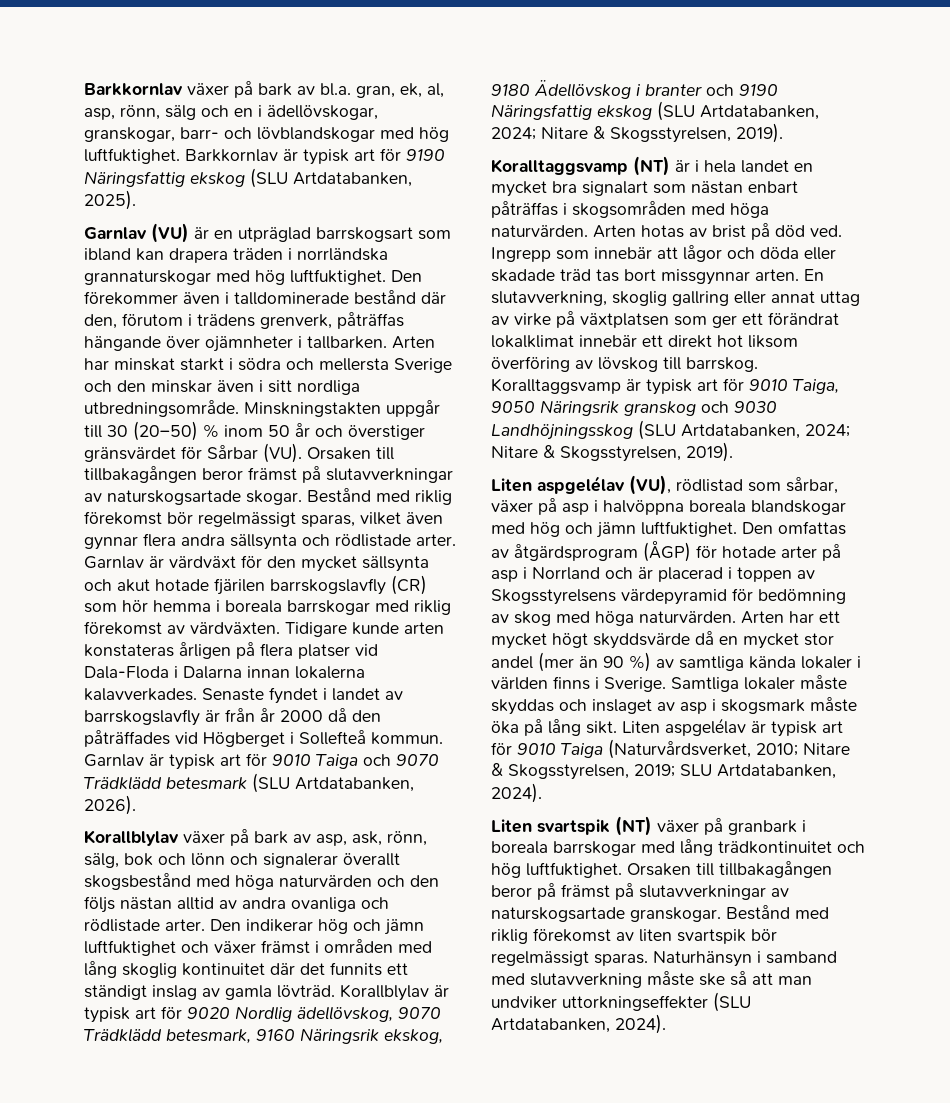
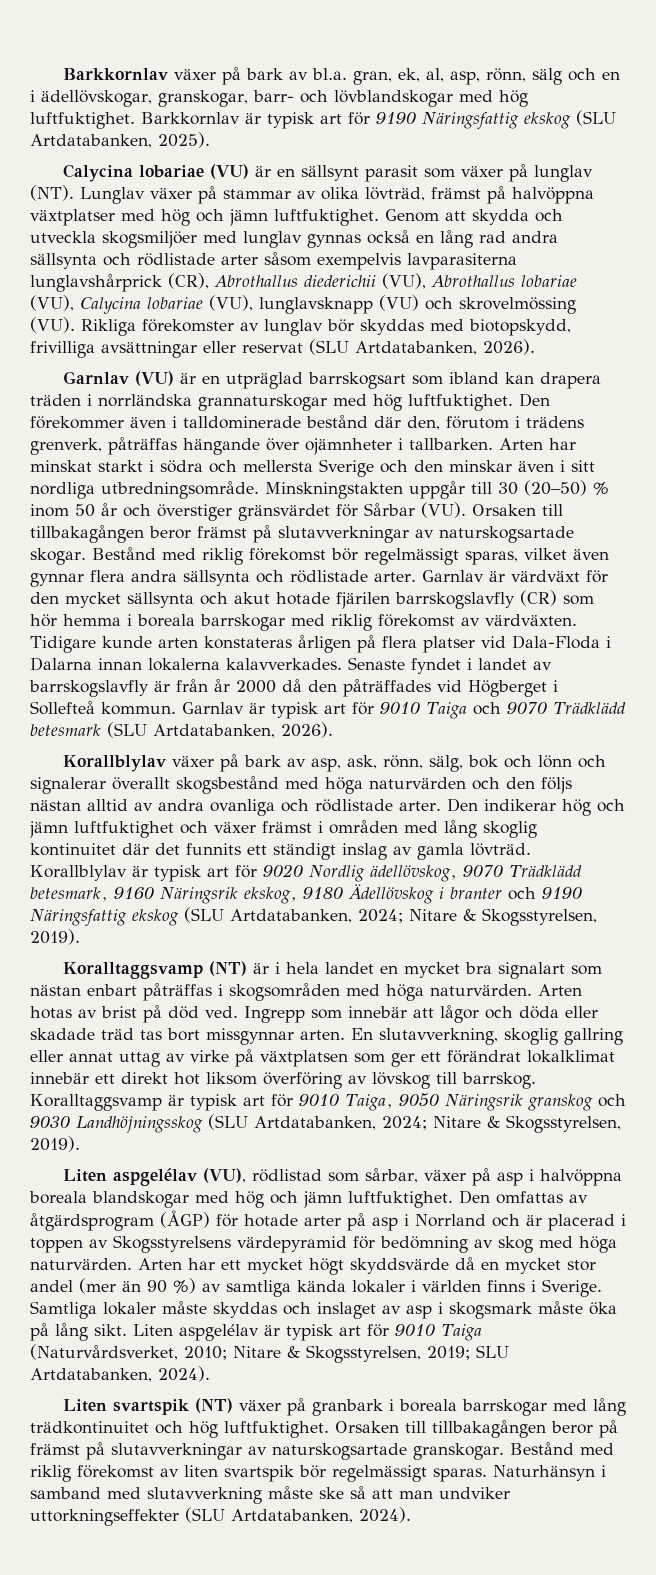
(136, 200) none -> [62,164,593,182] [30,185,594,204] [30,209,563,226] [30,230,558,248] [30,252,517,270] [30,273,577,292] [30,295,576,314] [30,317,571,336] [30,339,535,358] // Calycina lobariae (VU) är en sällsynt parasit som växer på lunglav (NT). Lunglav växer på stammar av olika lövträd, främst på halvöppna växtplatser med hög och jämn luftfuktighet. Genom att skydda och utveckla skogsmiljöer med lunglav gynnas också en lång rad andra sällsynta och rödlistade arter såsom exempelvis lavparasiterna lunglavshårprick (CR), Abrothallus diederichii (VU), Abrothallus lobariae (VU), Calycina lobariae (VU), lunglavsknapp (VU) och skrovelmössing (VU). Rikliga förekomster av lunglav bör skyddas med biotopskydd, frivilliga avsättningar eller reservat (SLU Artdatabanken, 2026).

